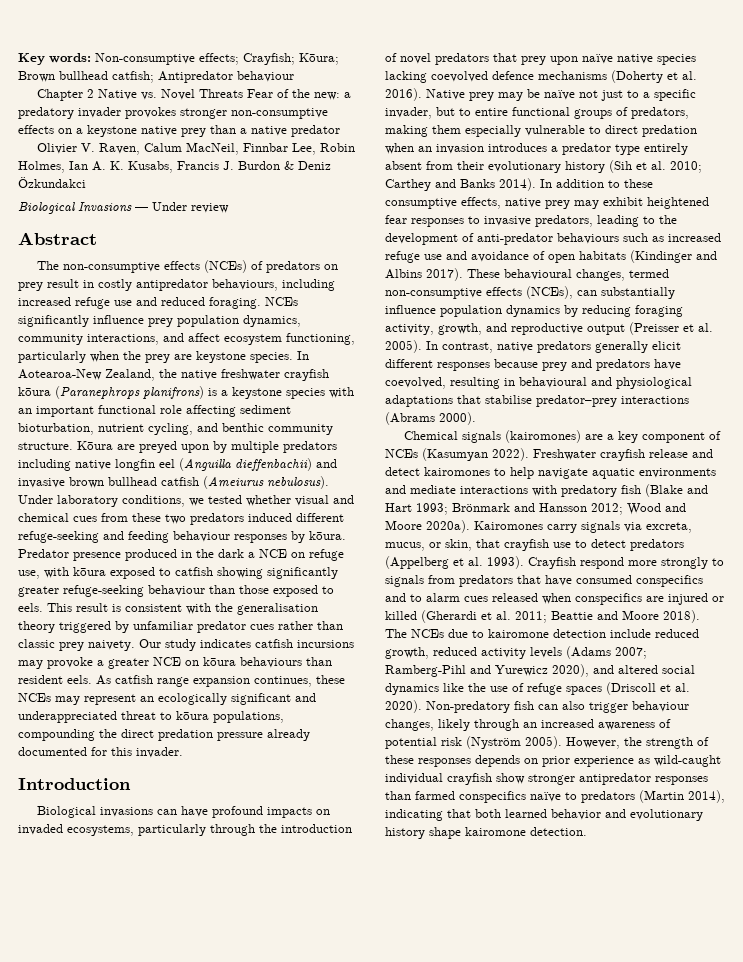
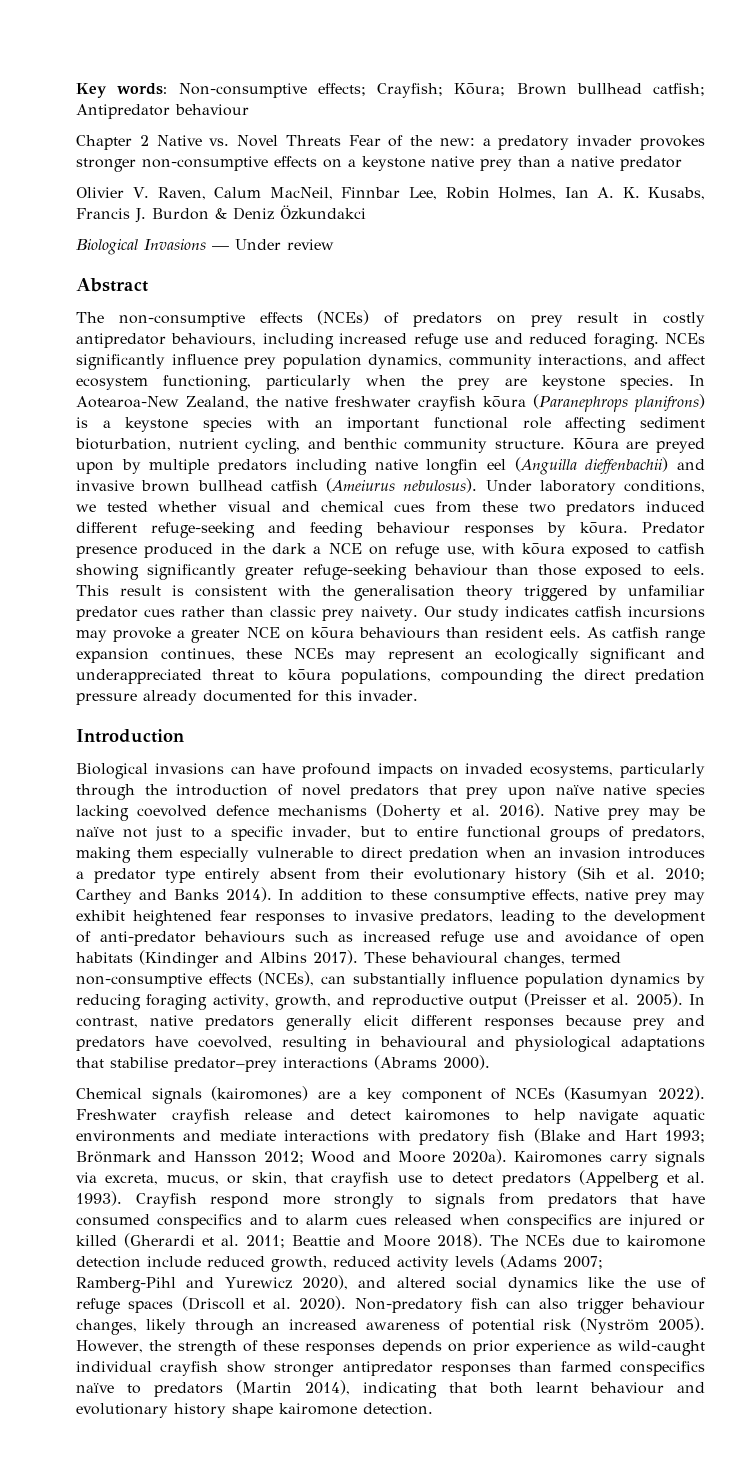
[505,809,601,820] learned behavior -> [536,1382,664,1394] learnt behaviour

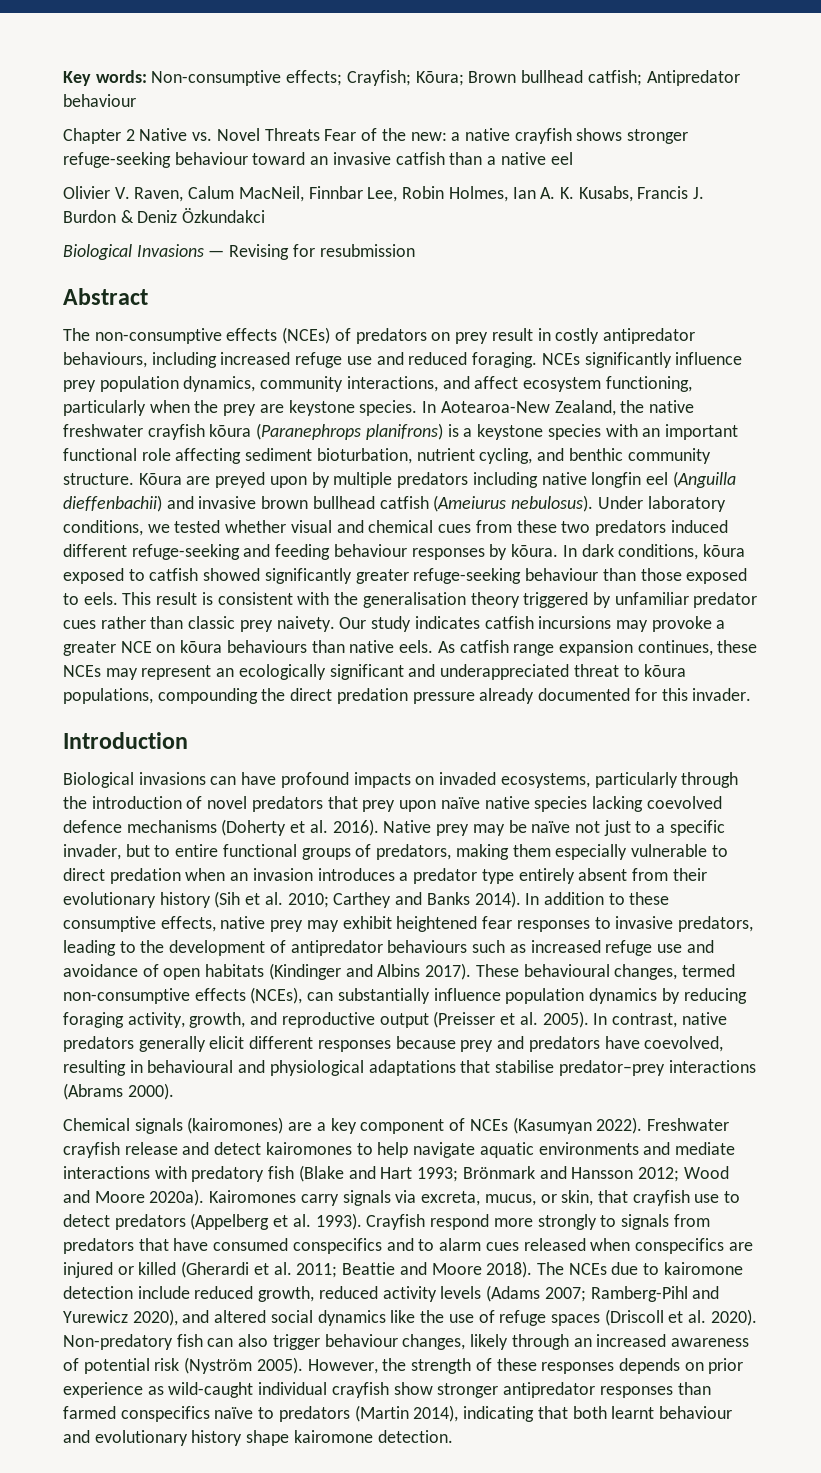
[498,135,705,150] [76,156,512,172] predatory invader provokes stronger non-consumptive effects on a keystone native prey -> [464,128,689,144] [63,152,445,168] native crayfish shows stronger refuge-seeking behaviour toward an invasive catfish
[620,156,682,171] predator -> [550,152,573,165] eel
[235,239,334,250] Under review -> [229,244,415,260] Revising for resubmission
[642,522,705,534] [76,543,515,559] Predator presence produced in the dark a NCE on refuge use, with -> [562,544,699,560] In dark conditions,
[76,564,139,580] showing -> [203,568,261,581] showed
[485,627,544,638] resident -> [349,640,395,653] native
[99,931,196,946] anti-predator -> [290,940,383,956] antipredator

